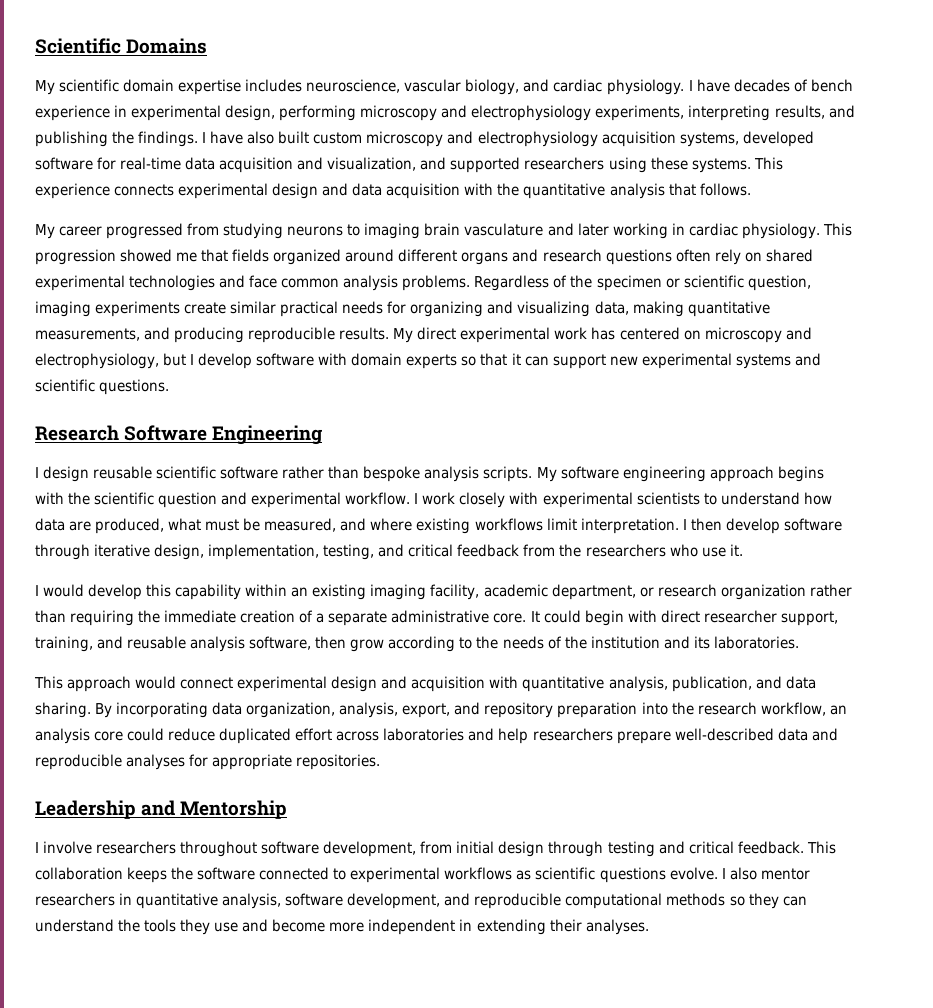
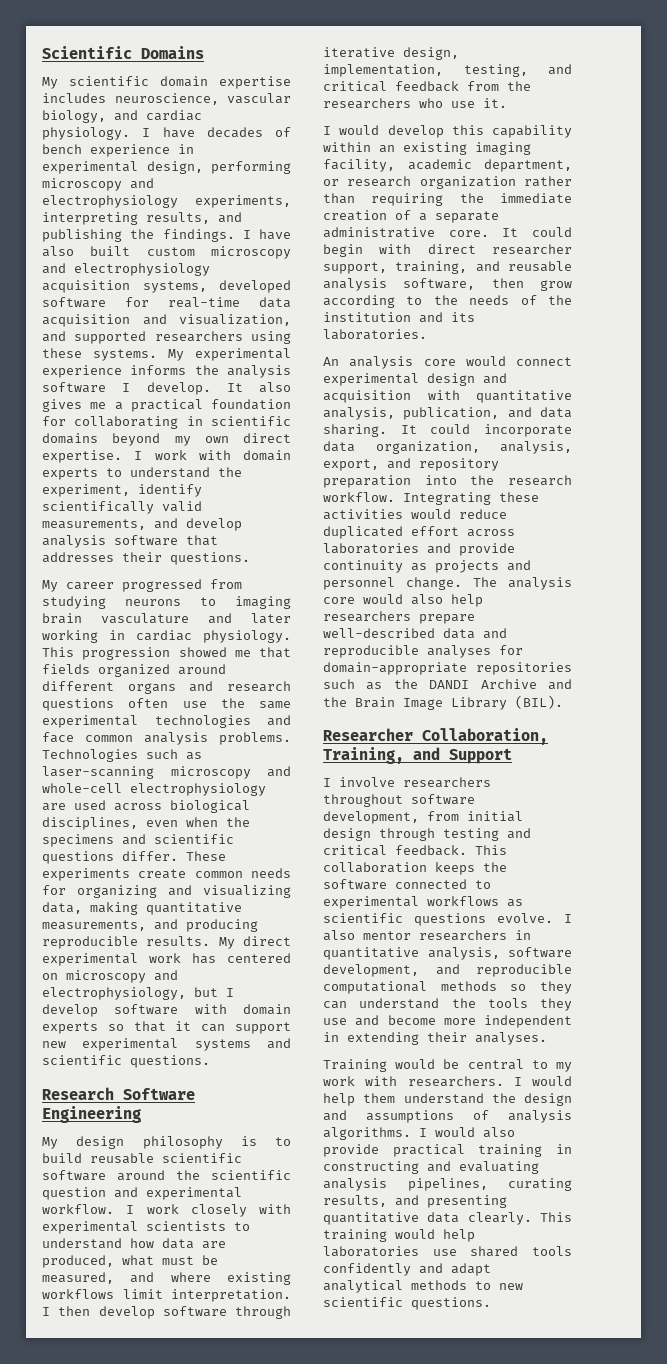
[753,157,783,170] [35,183,751,199] This experience connects experimental design and data acquisition with the quantitative analysis that follows. -> [168,348,291,361] [42,365,291,378] [42,382,291,395] [42,399,291,412] [42,416,291,429] [42,433,291,446] [42,450,291,463] [42,467,242,480] [42,484,202,497] [42,501,202,514] [42,518,242,531] [42,535,218,548] [42,552,250,565] My experimental experience informs the analysis software I develop. It also gives me a practical foundation for collaborating in scientific domains beyond my own direct expertise. I work with domain experts to understand the experiment, identify scientifically valid measurements, and develop analysis software that addresses their questions.
[714,249,813,265] rely on shared -> [182,698,291,709] use the same
[474,275,811,291] [35,301,339,317] Regardless of the specimen or scientific question, imaging experiments create similar practical -> [42,749,202,762] [42,766,291,779] [42,783,266,796] [42,800,250,813] [42,817,250,830] [42,834,234,847] [42,851,226,864] [42,868,243,881] Technologies such as laser-scanning microscopy and whole-cell electrophysiology are used across biological disciplines, even when the specimens and scientific questions differ. These experiments create common
[35,466,824,482] [35,492,64,504] I design reusable scientific software rather than bespoke analysis scripts. My software engineering approach begins with -> [42,1136,291,1149] [42,1153,242,1164] [42,1170,165,1181] My design philosophy is to build reusable scientific software around
[34,676,132,692] This approach -> [323,356,456,369] An analysis core
[95,702,209,718] By incorporating -> [400,424,572,437] It could incorporate
[760,702,847,716] [35,728,165,744] workflow, an analysis core could -> [323,492,539,505] [323,509,451,520] workflow. Integrating these activities would
(495, 734) none -> [459,543,515,556] [323,560,531,573] [323,577,572,590] [323,594,443,605] provide continuity as projects and personnel change. The analysis core would also
[212,754,381,770] [35,800,288,819] appropriate repositories. // Leadership and Mentorship -> [323,662,572,675] [323,679,572,690] [323,695,563,710] [323,728,548,745] [323,747,512,764] domain-appropriate repositories such as the DANDI Archive and the Brain Image Library (BIL). // Researcher Collaboration, Training, and Support
(649, 927) none -> [323,1059,572,1072] [323,1076,572,1087] [323,1093,572,1106] [323,1110,572,1123] [323,1127,515,1140] [323,1144,572,1157] [323,1161,539,1174] [323,1178,572,1191] [323,1195,507,1208] [323,1212,572,1225] [323,1229,475,1242] [323,1246,572,1257] [323,1263,491,1276] [323,1280,523,1293] [323,1297,491,1310] // Training would be central to my work with researchers. I would help them understand the design and assumptions of analysis algorithms. I would also provide practical training in constructing and evaluating analysis pipelines, curating results, and presenting quantitative data clearly. This training would help laboratories use shared tools confidently and adapt analytical methods to new scientific questions.

